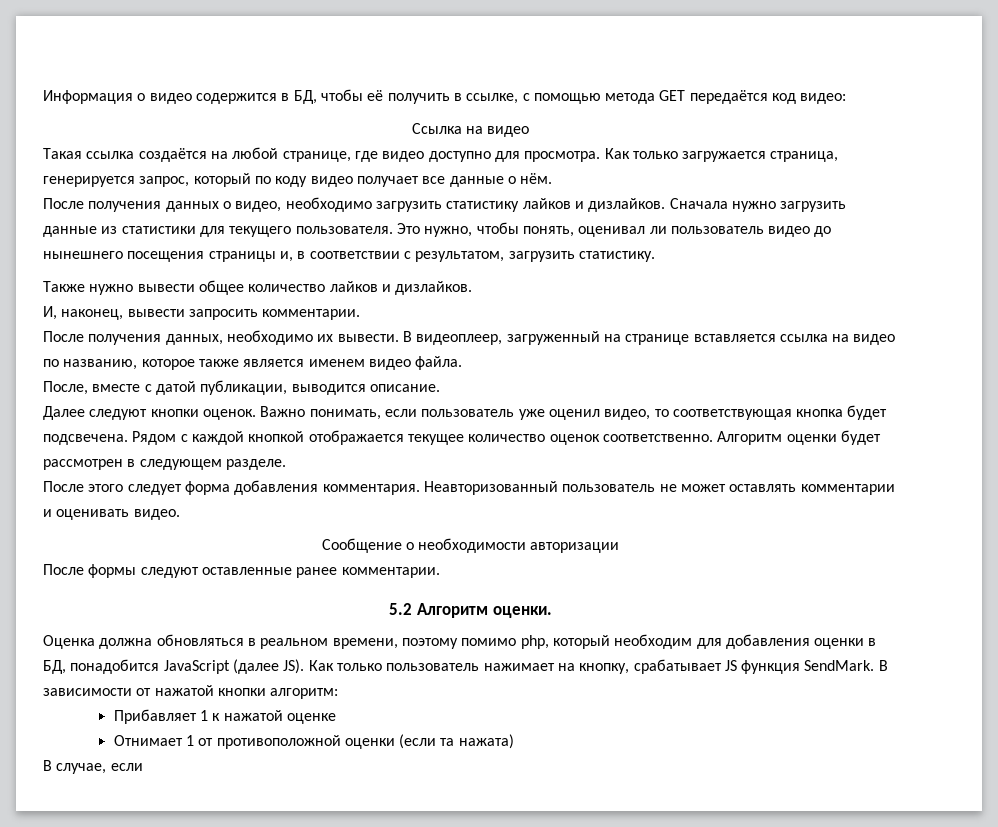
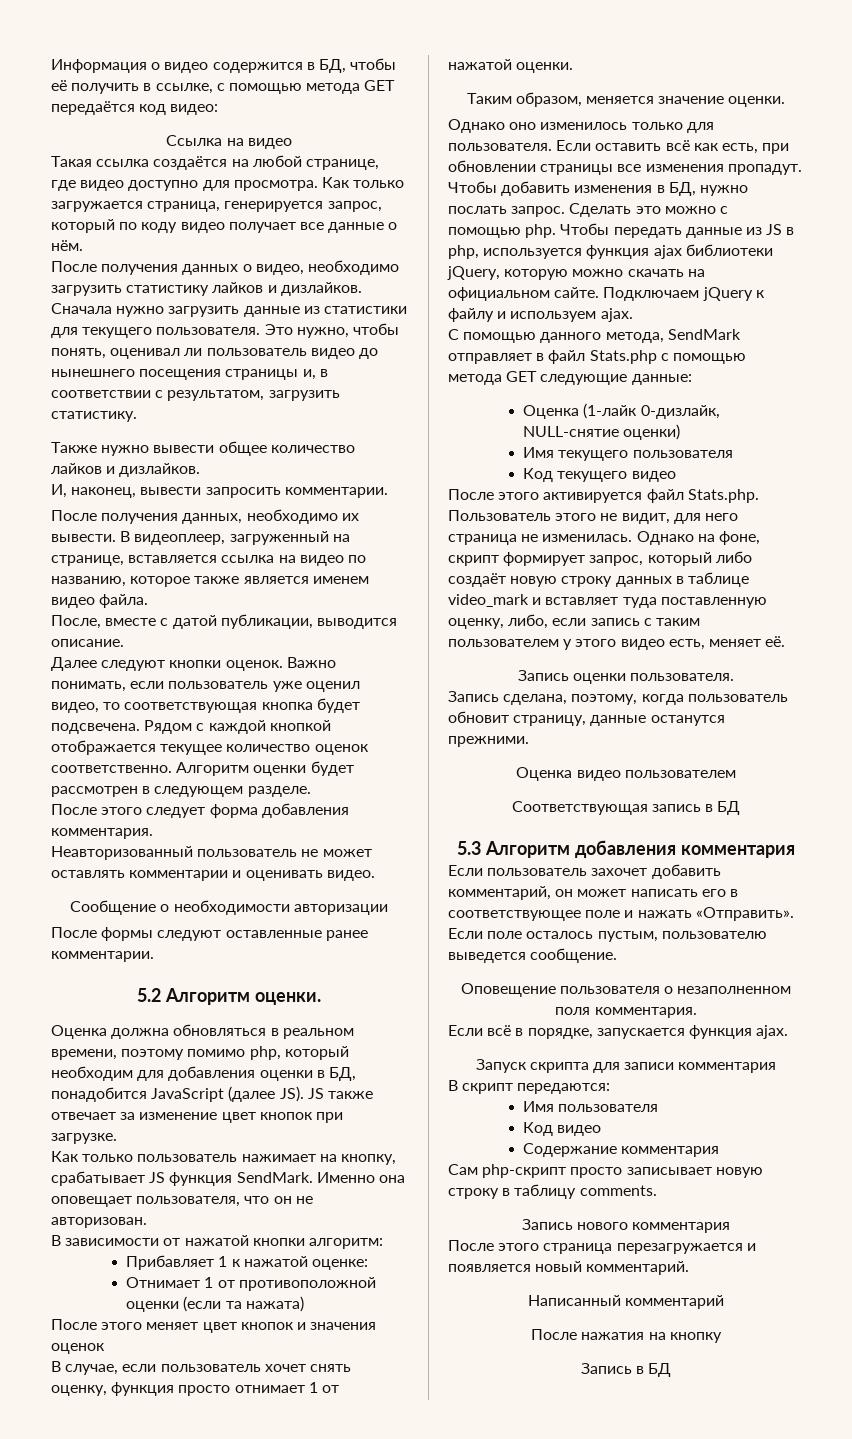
[625,334,690,345] странице -> [51,555,124,566] странице,
(420, 489) none -> (153, 833) //
(305, 666) none -> [307,1088,373,1099] [51,1112,343,1123] [51,1133,117,1144] JS также отвечает за изменение цвет кнопок при загрузке. //
(875, 665) none -> [316,1172,405,1183] [51,1196,313,1207] [51,1217,147,1228] Именно она оповещает пользователя, что он не авторизован. //
[286,713,336,724] оценке -> [311,1259,368,1270] оценке:
[43,760,143,774] В случае, если -> [51,1319,377,1333] [51,1343,105,1354] [51,1361,351,1375] [51,1382,339,1396] [448,59,574,73] [466,92,786,107] [448,119,714,133] [448,140,790,154] [448,160,802,175] [448,181,748,196] [448,203,728,217] [448,223,795,238] [448,244,773,259] [447,266,705,280] [448,287,765,301] [448,308,633,322] [448,329,741,343] [448,350,746,364] [448,371,692,385] [523,403,720,419] [523,424,681,440] [523,447,733,461] [523,468,676,482] [448,489,759,503] [448,510,738,524] [448,531,760,545] [448,551,752,566] [448,572,749,587] [448,594,767,608] [448,614,700,629] [448,636,786,650] [517,670,735,684] [448,691,788,705] [448,711,725,726] [448,736,529,747] [516,767,736,781] [511,801,741,815] [457,840,795,858] [448,864,721,879] [448,886,738,900] [448,907,794,921] [448,928,767,942] [448,948,618,963] [460,983,792,997] [555,1007,697,1018] [448,1025,789,1039] [475,1059,777,1073] [448,1080,611,1094] [523,1101,659,1112] [523,1122,602,1136] [523,1143,720,1157] [448,1164,763,1178] [448,1184,657,1199] [521,1219,731,1233] [448,1240,756,1254] [448,1261,690,1275] [527,1295,725,1309] [531,1329,722,1343] [580,1363,672,1377] После этого меняет цвет кнопок и значения оценок // В случае, если пользователь хочет снять оценку, функция просто отнимает 1 от нажатой оценки. // Таким образом, меняется значение оценки. // Однако оно изменилось только для пользователя. Если оставить всё как есть, при обновлении страницы все изменения пропадут. Чтобы добавить изменения в БД, нужно послать запрос. Сделать это можно с помощью php. Чтобы передать данные из JS в php, используется функция ajax библиотеки jQuery, которую можно скачать на официальном сайте. Подключаем jQuery к файлу и используем ajax. // С помощью данного метода, SendMark отправляет в файл Stats.php с помощью метода GET следующие данные: // Оценка (1-лайк 0-дизлайк, NULL-снятие оценки) // Имя текущего пользователя // Код текущего видео // После этого активируется файл Stats.php. Пользователь этого не видит, для него страница не изменилась. Однако на фоне, скрипт формирует запрос, который либо создаёт новую строку данных в таблице video_mark и вставляет туда поставленную оценку, либо, если запись с таким пользователем у этого видео есть, меняет её. // Запись оценки пользователя. // Запись сделана, поэтому, когда пользователь обновит страницу, данные останутся прежними. // Оценка видео пользователем // Соответствующая запись в БД // 5.3 Алгоритм добавления комментария // Если пользователь захочет добавить комментарий, он может написать его в соответствующее поле и нажать «Отправить». Если поле осталось пустым, пользователю выведется сообщение. // Оповещение пользователя о незаполненном поля комментария. // Если всё в порядке, запускается функция ajax. // Запуск скрипта для записи комментария // В скрипт передаются: // Имя пользователя // Код видео // Содержание комментария // Сам php-скрипт просто записывает новую строку в таблицу comments. // Запись нового комментария // После этого страница перезагружается и появляется новый комментарий. // Написанный комментарий // После нажатия на кнопку // Запись в БД

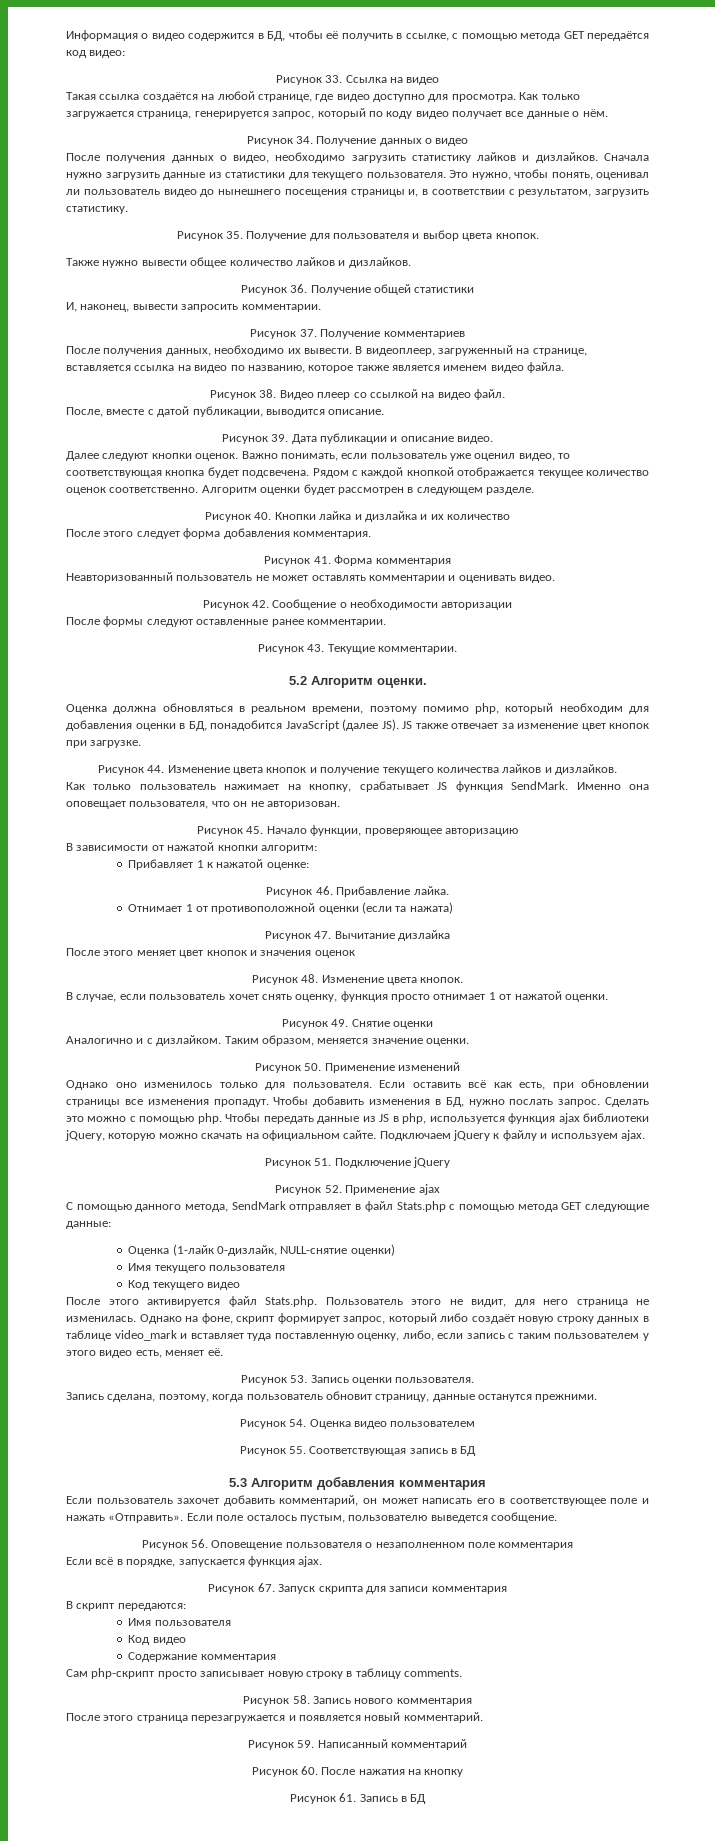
(219, 109) none -> [275,75,343,85] Рисунок 33.
(83, 245) none -> [246,136,469,146] // Рисунок 34. Получение данных о видео
(137, 416) none -> [176,230,539,241] // Рисунок 35. Получение для пользователя и выбор цвета кнопок.
(201, 470) none -> [240,284,475,295] // Рисунок 36. Получение общей статистики
(388, 492) none -> [250,329,465,339] // Рисунок 37. Получение комментариев
(149, 601) none -> [210,389,505,400] // Рисунок 38. Видео плеер со ссылкой на видео файл.
(124, 643) none -> [221,433,494,444] // Рисунок 39. Дата публикации и описание видео.
(311, 791) none -> [205,511,510,522] // Рисунок 40. Кнопки лайка и дизлайка и их количество
(153, 833) none -> [264,555,451,566] // Рисунок 41. Форма комментария
(375, 875) none -> [202,600,269,610] Рисунок 42.
(154, 956) none -> [257,644,458,654] // Рисунок 43. Текущие комментарии.
(117, 1138) none -> [97,764,618,775] // Рисунок 44. Изменение цвета кнопок и получение текущего количества лайков и дизлайков.
(147, 1222) none -> [197,825,518,836] // Рисунок 45. Начало функции, проверяющее авторизацию
(368, 1264) none -> [266,886,449,897] // Рисунок 46. Прибавление лайка.
(304, 1304) none -> [264,930,451,941] // Рисунок 47. Вычитание дизлайка
(105, 1348) none -> [251,974,464,985] // Рисунок 48. Изменение цвета кнопок.
(574, 67) none -> [281,1019,434,1029] [66,1035,222,1046] Рисунок 49. Снятие оценки // Аналогично и с дизлайком.
(786, 101) none -> [254,1062,461,1073] // Рисунок 50. Применение изменений
(633, 315) none -> [264,1157,451,1168] [275,1184,440,1195] // Рисунок 51. Подключение jQuery // Рисунок 52. Применение ajax
(786, 641) none -> [240,1375,308,1385] Рисунок 53.
(529, 741) none -> [239,1419,307,1429] Рисунок 54.
(736, 774) none -> [239,1446,306,1456] Рисунок 55.
(618, 955) none -> [141,1539,209,1550] Рисунок 56.
[555,1007,697,1018] поля комментария. -> [467,1542,574,1550] поле комментария
(789, 1032) none -> [208,1583,275,1594] Рисунок 67.
(657, 1190) none -> [243,1695,310,1706] Рисунок 58.
(690, 1268) none -> [247,1740,315,1750] Рисунок 59.
(725, 1302) none -> [251,1766,318,1777] Рисунок 60.
(722, 1337) none -> [289,1793,357,1804] Рисунок 61.

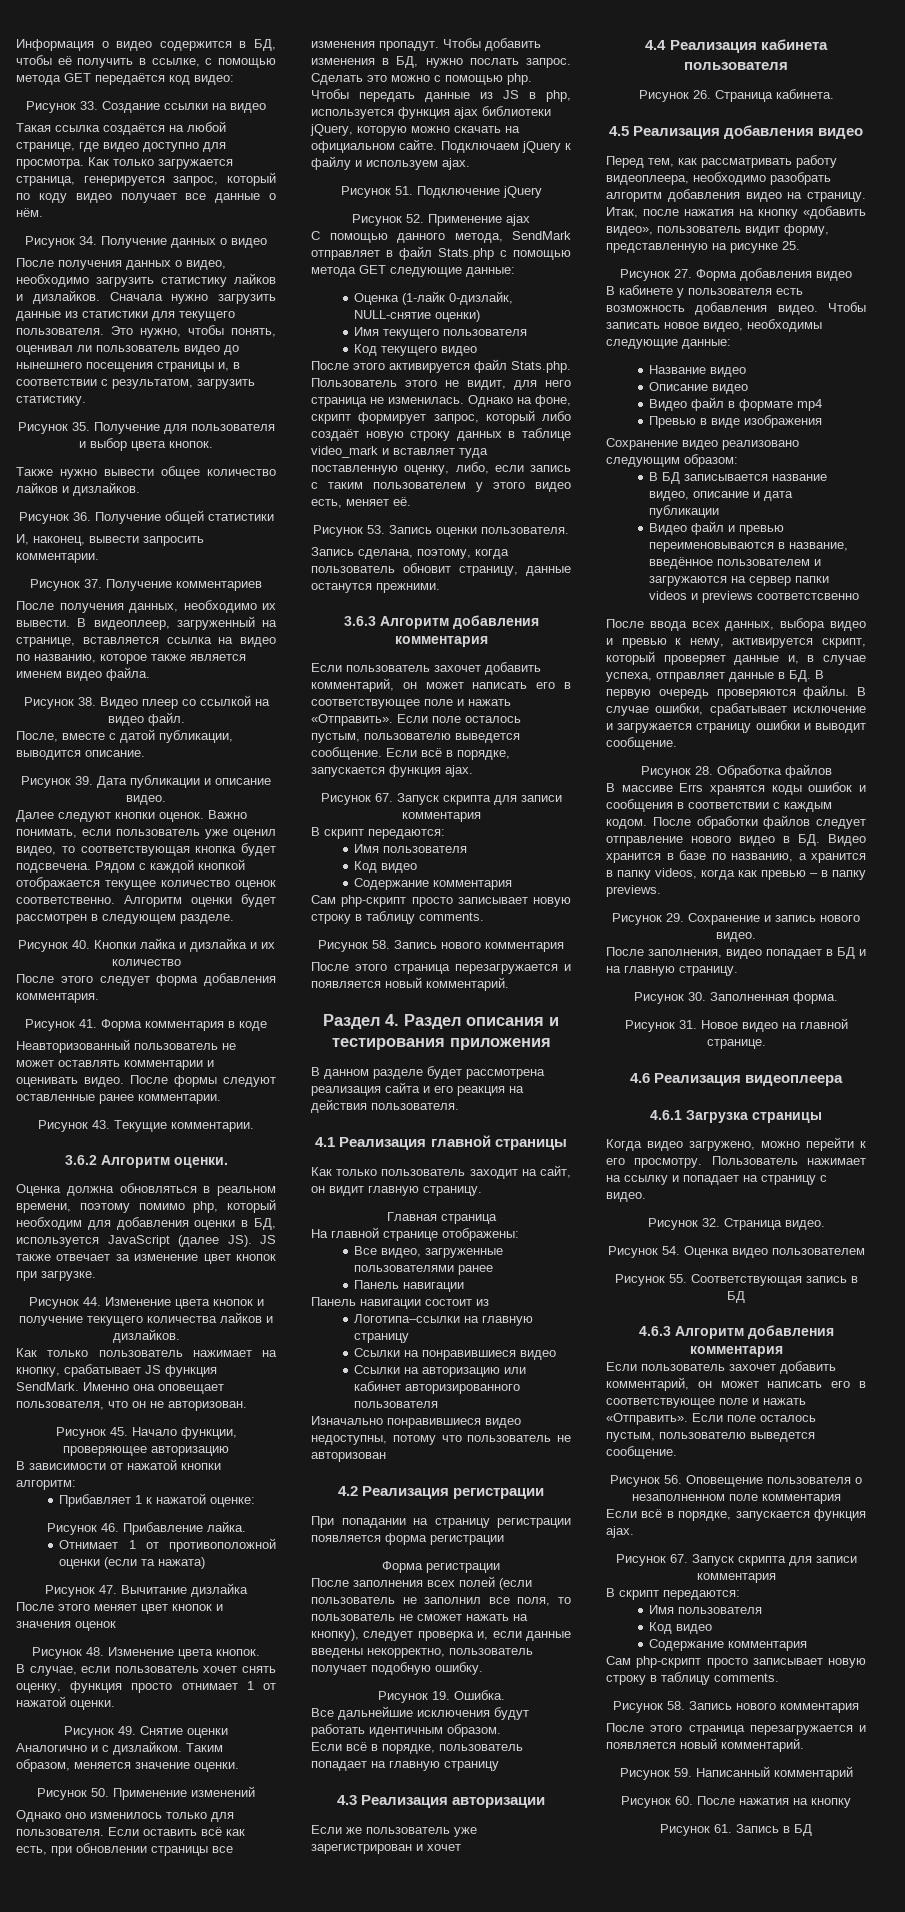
[345,75,387,83] Ссылка -> [102,101,208,113] Создание ссылки
(451, 562) none -> [228,1021,267,1031] в коде
[202,599,513,610] // Рисунок 42. Сообщение о необходимости авторизации // -> (124, 1082) none
[288,676,307,685] 5.2 -> [64,1155,97,1165] 3.6.2
[210,720,282,731] понадобится -> [16,1237,99,1247] используется
(598, 1398) none -> [343,615,539,629] [394,636,488,647] [311,662,541,675] [311,678,571,692] [311,699,511,709] [311,714,521,726] [311,733,520,743] [311,747,510,760] [311,765,473,777] [320,793,562,805] [401,812,481,822] [311,827,445,839] [354,844,468,853] [354,861,418,873] [354,878,513,890] [311,895,571,907] [311,911,484,924] [318,940,564,952] [311,962,571,974] [311,977,509,991] [323,1014,559,1029] [331,1038,551,1050] [311,1066,545,1079] [311,1082,524,1096] [311,1099,459,1113] [315,1135,567,1150] [311,1165,571,1179] [311,1186,482,1196] [386,1212,497,1224] [311,1227,519,1241] [354,1246,504,1258] [354,1265,494,1275] [354,1280,465,1292] [311,1297,489,1309] [354,1314,534,1326] [354,1333,410,1343] [354,1348,557,1360] [354,1365,527,1377] [354,1381,521,1394] [354,1401,439,1408] [311,1416,521,1428] [311,1435,571,1445] [311,1452,386,1462] [337,1486,545,1499] [311,1516,571,1528] [311,1533,504,1545] [382,1561,500,1573] [311,1576,532,1590] [311,1597,571,1606] [311,1614,528,1621] [311,1629,571,1641] [311,1648,533,1658] [311,1662,483,1675] [377,1690,505,1703] [311,1706,529,1720] [311,1724,501,1737] [311,1742,523,1754] [311,1761,499,1771] [336,1795,546,1808] [311,1825,477,1837] [311,1844,461,1854] [645,39,828,53] [684,62,788,70] [638,89,834,102] [608,125,864,139] [606,155,837,168] [606,172,831,185] [606,189,866,202] [606,206,866,219] [606,224,829,236] [606,241,800,253] [620,268,852,281] [606,285,803,298] [606,302,866,315] [606,319,822,332] [606,339,731,349] [649,365,747,377] [649,382,749,394] [649,397,823,411] [649,415,823,428] [606,438,799,450] [606,454,738,467] [649,472,828,484] [649,491,794,501] [649,505,720,518] [649,521,785,535] [649,542,849,552] [649,557,822,569] [649,576,830,586] [649,591,860,603] [606,618,866,631] [606,638,866,648] [606,651,866,665] [606,670,824,682] [606,685,866,699] [606,703,866,716] [606,720,866,733] [606,737,677,750] [640,764,832,778] [606,782,866,795] [606,799,832,812] [606,815,866,829] [606,834,866,846] [606,850,866,863] [606,868,866,880] [606,885,661,897] [612,913,860,925] [716,932,756,942] [606,947,866,959] [606,966,738,976] [634,992,838,1004] [624,1018,848,1032] [706,1039,766,1049] [629,1073,844,1086] [650,1110,822,1123] [606,1137,866,1151] [606,1156,866,1168] [606,1175,827,1185] [606,1192,646,1202] [647,1218,825,1230] // 3.6.3 Алгоритм добавления комментария // Если пользователь захочет добавить комментарий, он может написать его в соответствующее поле и нажать «Отправить». Если поле осталось пустым, пользователю выведется сообщение. Если всё в порядке, запускается функция ajax. // Рисунок 67. Запуск скрипта для записи комментария // В скрипт передаются: // Имя пользователя // Код видео // Содержание комментария // Сам php-скрипт просто записывает новую строку в таблицу comments. // Рисунок 58. Запись нового комментария // После этого страница перезагружается и появляется новый комментарий. // Раздел 4. Раздел описания и тестирования приложения // В данном разделе будет рассмотрена реализация сайта и его реакция на действия пользователя. // 4.1 Реализация главной страницы // Как только пользователь заходит на сайт, он видит главную страницу. // Главная страница // На главной странице отображены: // Все видео, загруженные пользователями ранее // Панель навигации // Панель навигации состоит из // Логотипа–ссылки на главную страницу // Ссылки на понравившиеся видео // Ссылки на авторизацию или кабинет авторизированного пользователя // Изначально понравившиеся видео недоступны, потому что пользователь не авторизован // 4.2 Реализация регистрации // При попадании на страницу регистрации появляется форма регистрации // Форма регистрации // После заполнения всех полей (если пользователь не заполнил все поля, то пользователь не сможет нажать на кнопку), следует проверка и, если данные введены некорректно, пользователь получает подобную ошибку. // Рисунок 19. Ошибка. // Все дальнейшие исключения будут работать идентичным образом. // Если всё в порядке, пользователь попадает на главную страницу // 4.3 Реализация авторизации // Если же пользователь уже зарегистрирован и хочет // 4.4 Реализация кабинета пользователя // Рисунок 26. Страница кабинета. // 4.5 Реализация добавления видео // Перед тем, как рассматривать работу видеоплеера, необходимо разобрать алгоритм добавления видео на страницу. Итак, после нажатия на кнопку «добавить видео», пользователь видит форму, представленную на рисунке 25. // Рисунок 27. Форма добавления видео // В кабинете у пользователя есть возможность добавления видео. Чтобы записать новое видео, необходимы следующие данные: // Название видео // Описание видео // Видео файл в формате mp4 // Превью в виде изображения // Сохранение видео реализовано следующим образом: // В БД записывается название видео, описание и дата публикации // Видео файл и превью переименовываются в название, введённое пользователем и загружаются на сервер папки videos и previews соответстсвенно // После ввода всех данных, выбора видео и превью к нему, активируется скрипт, который проверяет данные и, в случае успеха, отправляет данные в БД. В первую очередь проверяются файлы. В случае ошибки, срабатывает исключение и загружается страницу ошибки и выводит сообщение. // Рисунок 28. Обработка файлов // В массиве Errs хранятся коды ошибок и сообщения в соответствии с каждым кодом. После обработки файлов следует отправление нового видео в БД. Видео хранится в базе по названию, а хранится в папку videos, когда как превью – в папку previews. // Рисунок 29. Сохранение и запись нового видео. // После заполнения, видео попадает в БД и на главную страницу. // Рисунок 30. Заполненная форма. // Рисунок 31. Новое видео на главной странице. // 4.6 Реализация видеоплеера // 4.6.1 Загрузка страницы // Когда видео загружено, можно перейти к его просмотру. Пользователь нажимает на ссылку и попадает на страницу с видео. // Рисунок 32. Страница видео.
[229,1478,247,1487] 5.3 -> [638,1326,671,1336] 4.6.3

